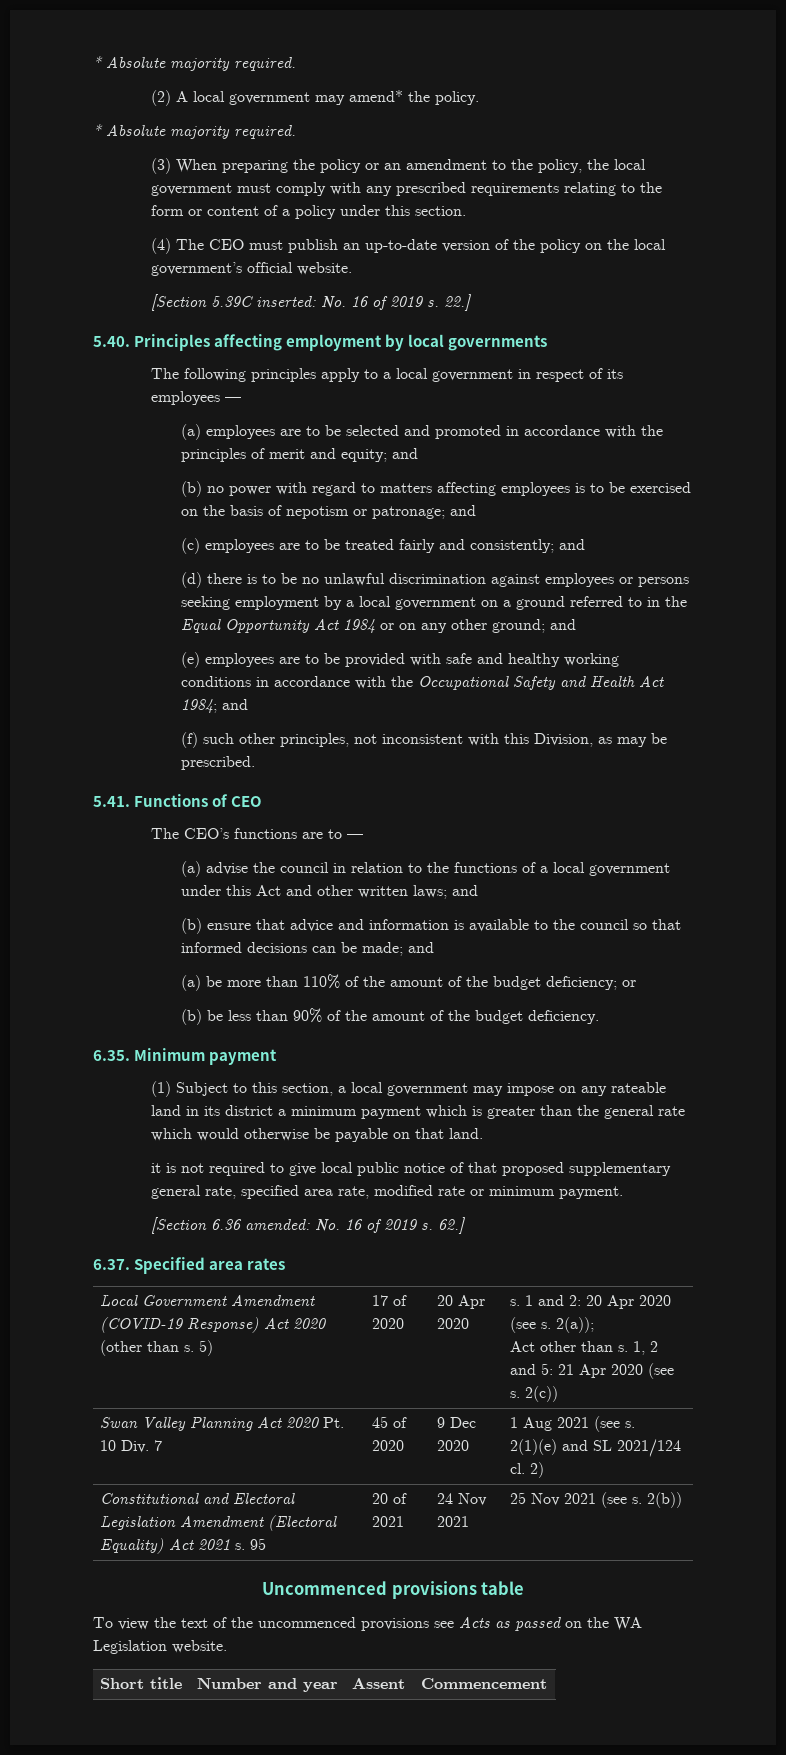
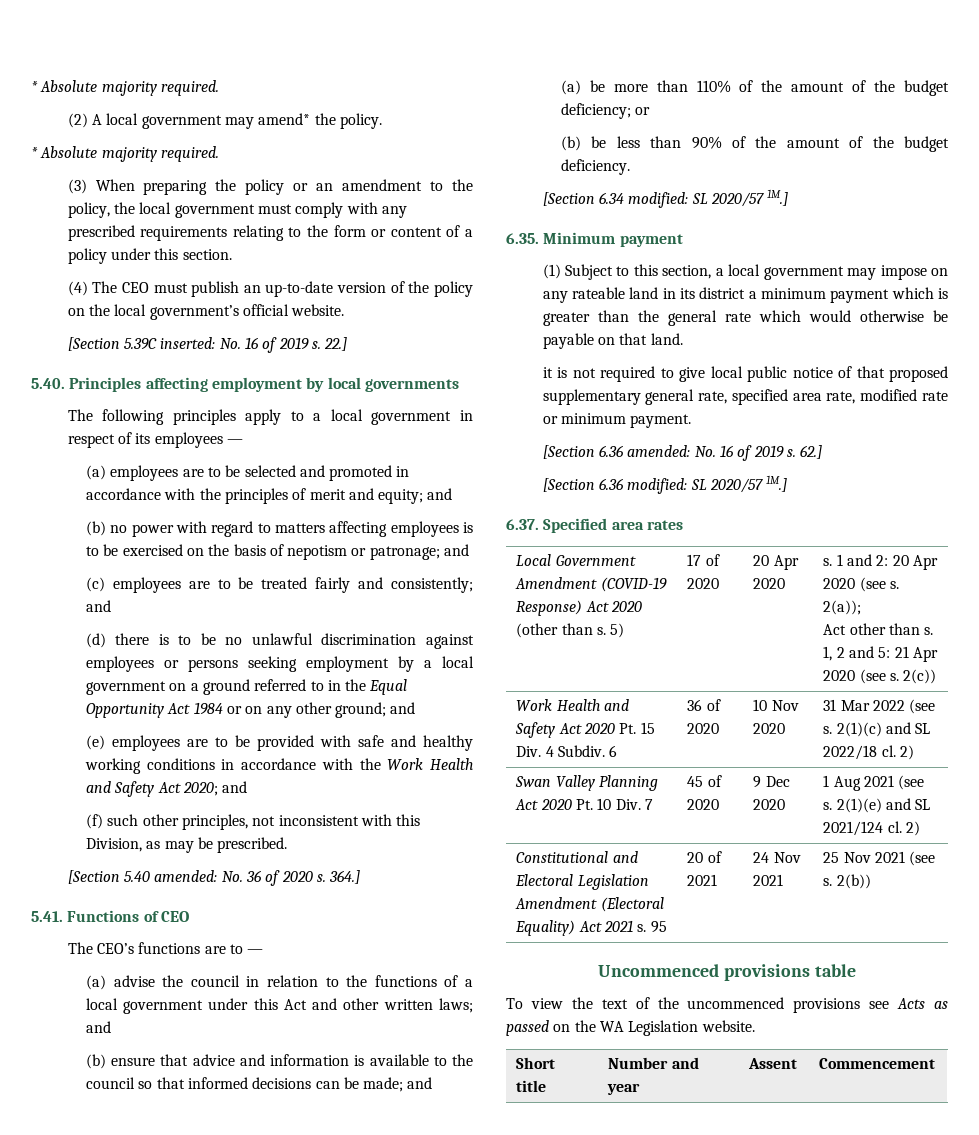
[417,675,664,690] [180,699,217,713] Occupational Safety and Health Act 1984; -> [387,758,474,770] [85,781,218,797] Work Health and Safety Act 2020;
(255, 763) none -> [67,870,361,886] // [Section 5.40 amended: No. 36 of 2020 s. 364.]
(599, 1017) none -> [542,189,789,208] // [Section 6.34 modified: SL 2020/57 1M.]
(466, 1225) none -> [542,475,788,494] // [Section 6.36 modified: SL 2020/57 1M.]
(559, 1394) none -> [516,699,630,711] [515,722,655,738] [516,745,618,757] [687,699,721,711] [687,723,720,734] [753,699,799,711] [753,723,786,734] [823,699,936,714] [823,722,931,737] [823,745,915,760] // Work Health and Safety Act 2020 Pt. 15 Div. 4 Subdiv. 6 | 36 of 2020 | 10 Nov 2020 | 31 Mar 2022 (see s. 2(1)(c) and SL 2022/18 cl. 2)

